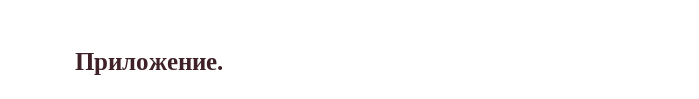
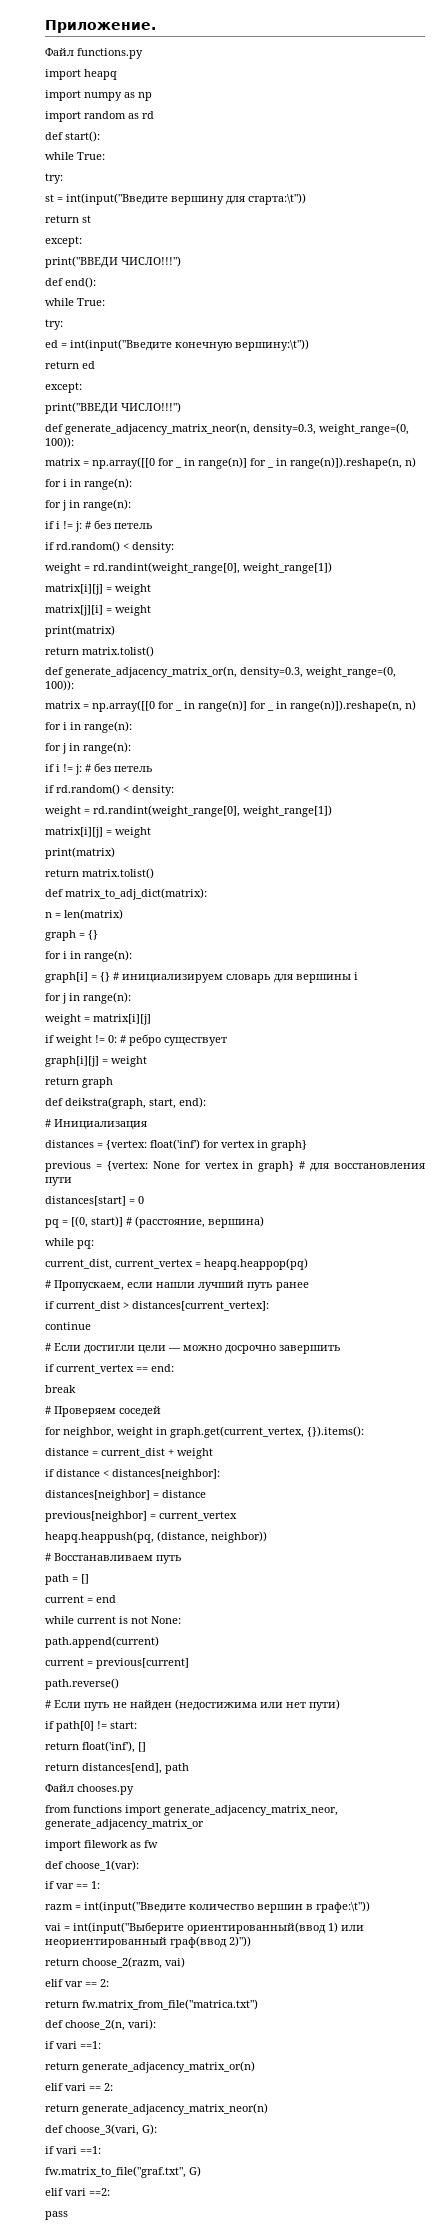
(223, 64) none -> [45,48,143,59] [45,69,117,80] [45,90,152,101] [45,111,154,122] [45,131,100,142] [45,152,105,160] [45,173,63,184] [45,193,306,205] [45,215,91,223] [45,236,82,247] [45,256,181,268] [45,277,96,288] [45,298,105,306] [45,319,63,330] [45,339,309,351] [45,361,95,369] [45,382,82,393] [45,402,181,414] [45,423,409,435] [45,437,74,448] [45,457,174,469] [175,466,182,468] [184,457,266,469] [267,466,274,468] [276,457,416,469] [45,478,132,490] [45,499,131,511] [45,520,153,532] [45,541,174,553] [45,562,332,574] [45,584,151,595] [45,605,151,616] [45,625,115,637] [45,646,154,657] [45,666,396,678] [45,680,74,691] [45,700,174,712] [175,709,182,711] [184,700,266,712] [267,709,274,711] [276,700,416,712] [45,721,132,733] [45,742,131,754] [45,763,153,775] [45,784,174,796] [45,805,332,817] [45,827,151,838] [45,847,115,859] [45,868,154,879] [45,888,207,900] [45,909,123,920] [45,930,98,941] [45,950,132,962] [45,972,358,983] [45,992,131,1004] [45,1014,151,1025] [45,1034,227,1046] [45,1056,147,1067] [45,1077,113,1088] [45,1097,206,1109] [45,1119,147,1130] [45,1139,307,1151] [45,1161,425,1172] [45,1177,72,1186] [45,1196,144,1206] [45,1216,264,1228] [45,1238,94,1249] [45,1258,308,1270] [45,1280,309,1291] [45,1301,269,1311] [45,1322,91,1330] [45,1343,341,1354] [45,1364,174,1374] [45,1385,76,1393] [45,1406,161,1417] [45,1426,364,1438] [45,1448,213,1459] [45,1469,220,1480] [45,1490,206,1501] [45,1511,237,1522] [45,1531,267,1543] [45,1553,182,1564] [45,1574,89,1585] [45,1595,116,1603] [45,1616,181,1624] [45,1636,159,1648] [45,1658,189,1669] [45,1678,119,1690] [45,1699,340,1711] [45,1721,137,1732] [45,1741,146,1753] [45,1763,189,1774] [45,1784,134,1795] [45,1805,338,1816] [45,1819,204,1830] [45,1840,158,1851] [45,1860,139,1871] [45,1881,100,1889] [45,1901,370,1913] [45,1922,364,1934] [45,1936,251,1948] [45,1957,185,1969] [45,1979,109,1987] [45,1999,258,2010] [45,2019,156,2031] [45,2041,101,2049] [45,2061,255,2073] [45,2083,113,2091] [45,2103,268,2115] [45,2124,157,2136] [45,2146,101,2154] [45,2166,201,2178] [45,2188,110,2196] [45,2211,68,2220] // Файл functions.py // import heapq // import numpy as np // import random as rd // def start(): // while True: // try: // st = int(input("Введите вершину для старта:\t")) // return st // except: // print("ВВЕДИ ЧИСЛО!!!") // def end(): // while True: // try: // ed = int(input("Введите конечную вершину:\t")) // return ed // except: // print("ВВЕДИ ЧИСЛО!!!") // def generate_adjacency_matrix_neor(n, density=0.3, weight_range=(0, 100)): // matrix = np.array([[0 for _ in range(n)] for _ in range(n)]).reshape(n, n) // for i in range(n): // for j in range(n): // if i != j: # без петель // if rd.random() < density: // weight = rd.randint(weight_range[0], weight_range[1]) // matrix[i][j] = weight // matrix[j][i] = weight // print(matrix) // return matrix.tolist() // def generate_adjacency_matrix_or(n, density=0.3, weight_range=(0, 100)): // matrix = np.array([[0 for _ in range(n)] for _ in range(n)]).reshape(n, n) // for i in range(n): // for j in range(n): // if i != j: # без петель // if rd.random() < density: // weight = rd.randint(weight_range[0], weight_range[1]) // matrix[i][j] = weight // print(matrix) // return matrix.tolist() // def matrix_to_adj_dict(matrix): // n = len(matrix) // graph = {} // for i in range(n): // graph[i] = {} # инициализируем словарь для вершины i // for j in range(n): // weight = matrix[i][j] // if weight != 0: # ребро существует // graph[i][j] = weight // return graph // def deikstra(graph, start, end): // # Инициализация // distances = {vertex: float('inf') for vertex in graph} // previous = {vertex: None for vertex in graph} # для восстановления пути // distances[start] = 0 // pq = [(0, start)] # (расстояние, вершина) // while pq: // current_dist, current_vertex = heapq.heappop(pq) // # Пропускаем, если нашли лучший путь ранее // if current_dist > distances[current_vertex]: // continue // # Если достигли цели — можно досрочно завершить // if current_vertex == end: // break // # Проверяем соседей // for neighbor, weight in graph.get(current_vertex, {}).items(): // distance = current_dist + weight // if distance < distances[neighbor]: // distances[neighbor] = distance // previous[neighbor] = current_vertex // heapq.heappush(pq, (distance, neighbor)) // # Восстанавливаем путь // path = [] // current = end // while current is not None: // path.append(current) // current = previous[current] // path.reverse() // # Если путь не найден (недостижима или нет пути) // if path[0] != start: // return float('inf'), [] // return distances[end], path // Файл chooses.py // from functions import generate_adjacency_matrix_neor, generate_adjacency_matrix_or // import filework as fw // def choose_1(var): // if var == 1: // razm = int(input("Введите количество вершин в графе:\t")) // vai = int(input("Выберите ориентированный(ввод 1) или неориентированный граф(ввод 2)")) // return choose_2(razm, vai) // elif var == 2: // return fw.matrix_from_file("matrica.txt") // def choose_2(n, vari): // if vari ==1: // return generate_adjacency_matrix_or(n) // elif vari == 2: // return generate_adjacency_matrix_neor(n) // def choose_3(vari, G): // if vari ==1: // fw.matrix_to_file("graf.txt", G) // elif vari ==2: // pass

